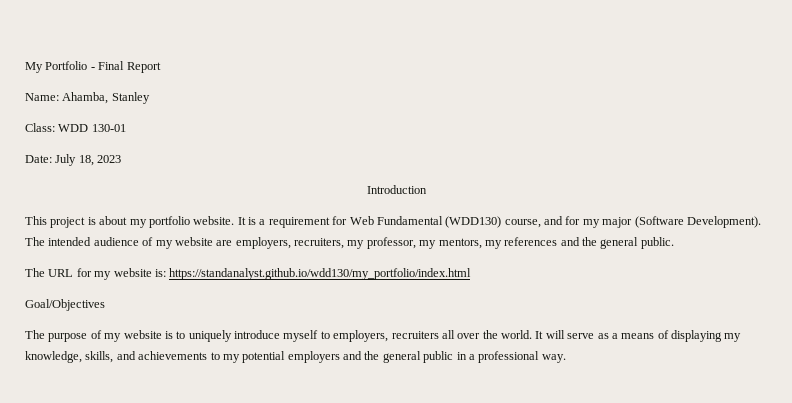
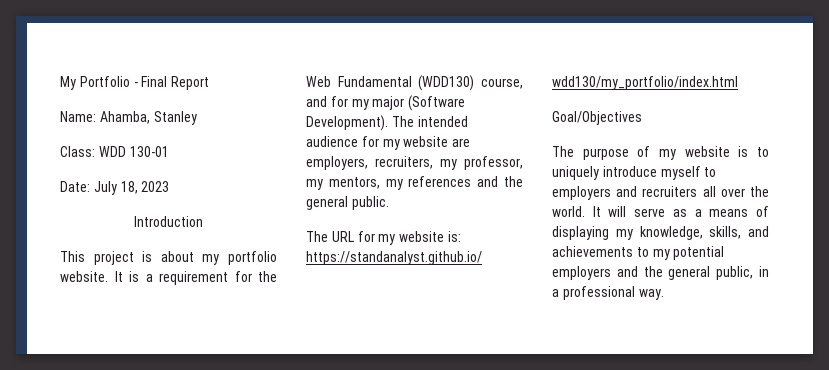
(348, 220) none -> [258,271,277,282] the
[142,237,154,246] of -> [361,136,379,147] for
[333,330,389,342] employers, -> [552,186,638,200] employers and
[423,351,454,363] public -> [716,266,754,280] public,

